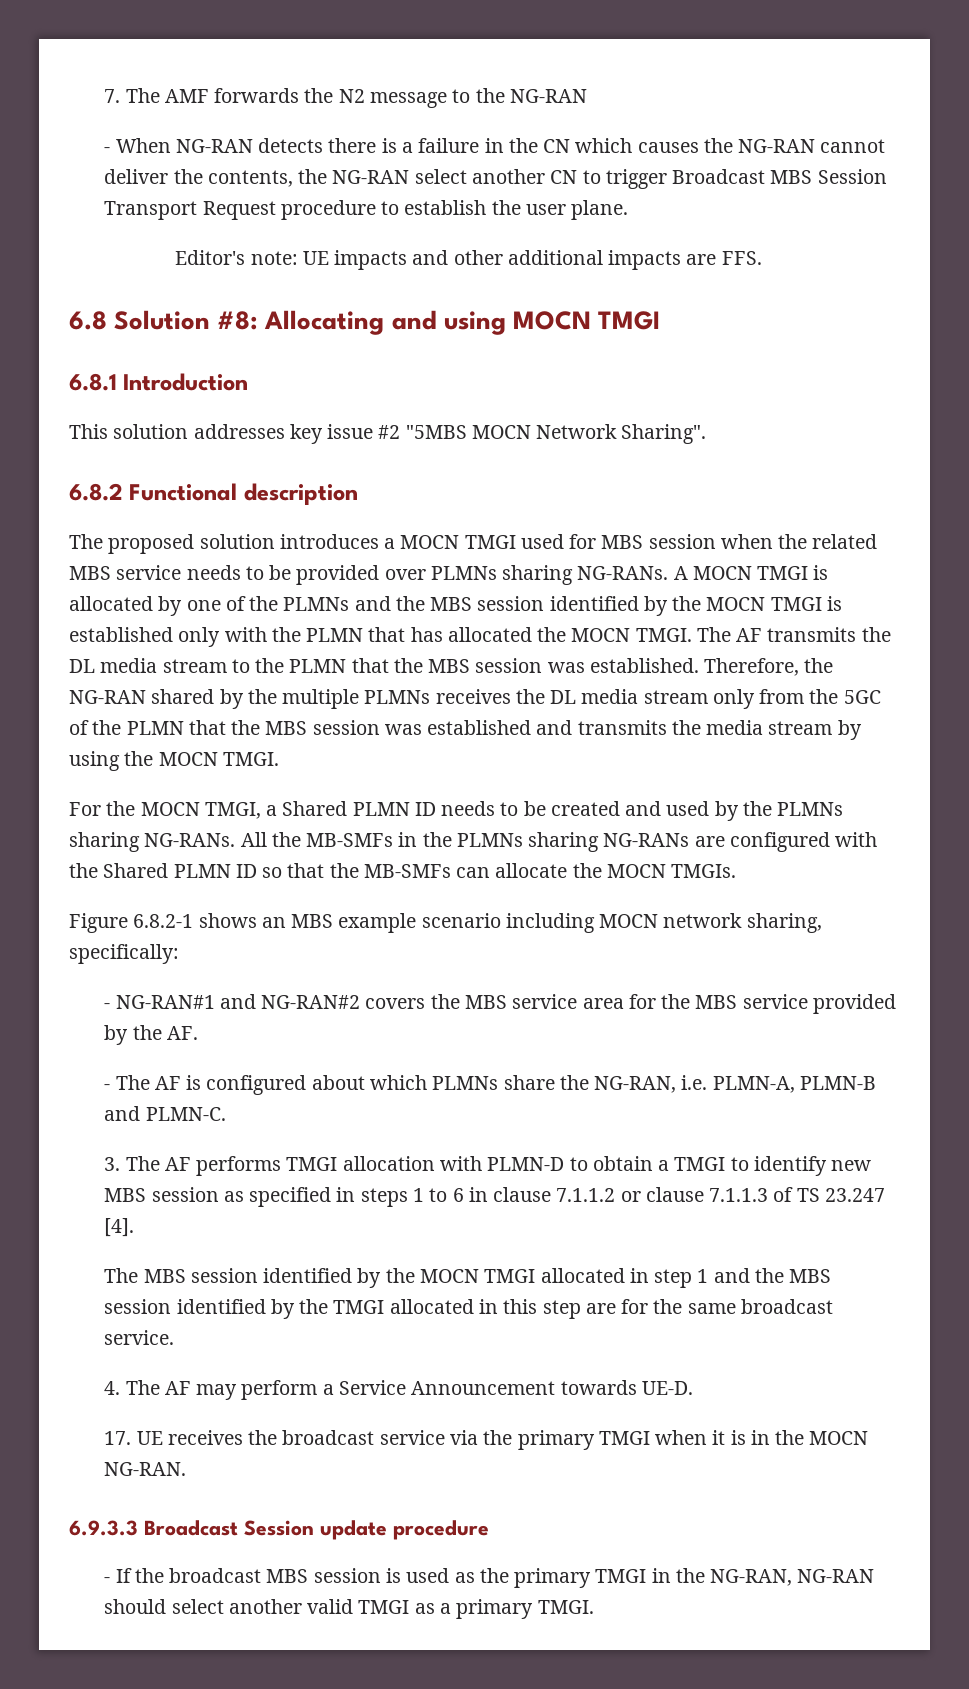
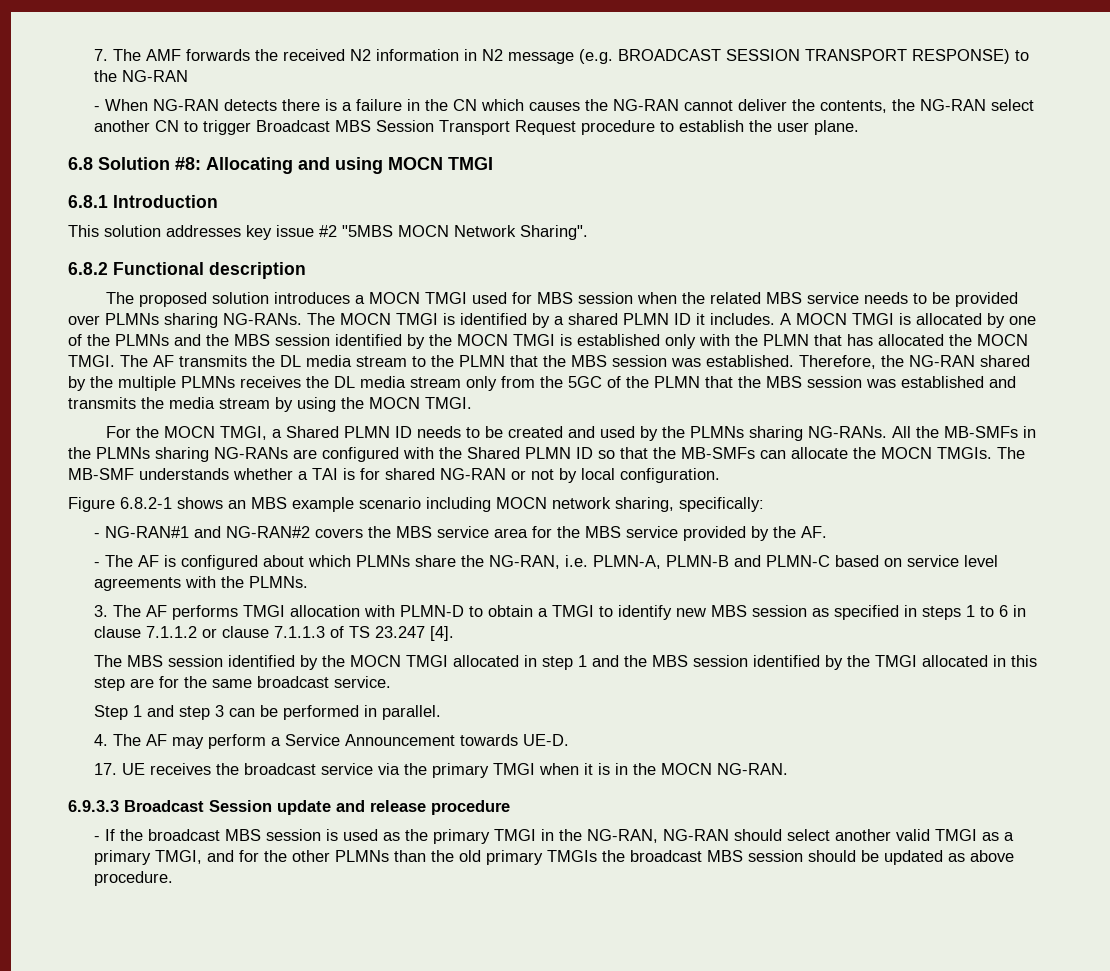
[338,89,448,108] N2 message -> [282,49,1010,64] received N2 information in N2 message (e.g. BROADCAST SESSION TRANSPORT RESPONSE)
[175,250,762,270] // Editor's note: UE impacts and other additional impacts are FFS. -> (859, 127) none
(669, 573) none -> [307,313,775,328] The MOCN TMGI is identified by a shared PLMN ID it includes.
(737, 871) none -> [997,447,1025,459] [68,468,720,483] The MB-SMF understands whether a TAI is for shared NG-RAN or not by local configuration.
[145,1107,226,1121] PLMN-C. -> [765,555,998,567] [93,576,308,591] PLMN-C based on service level agreements with the PLMNs.
(175, 1337) none -> [93,705,441,720] // Step 1 and step 3 can be performed in parallel.
(387, 1530) none -> [336,800,426,812] and release
[537,1600,594,1614] TMGI. -> [154,850,1014,865] [93,871,173,886] TMGI, and for the other PLMNs than the old primary TMGIs the broadcast MBS session should be updated as above procedure.

